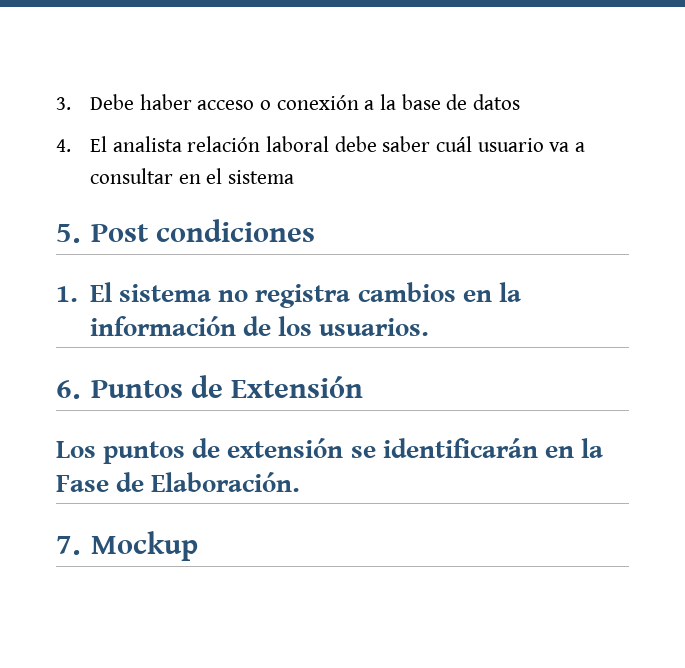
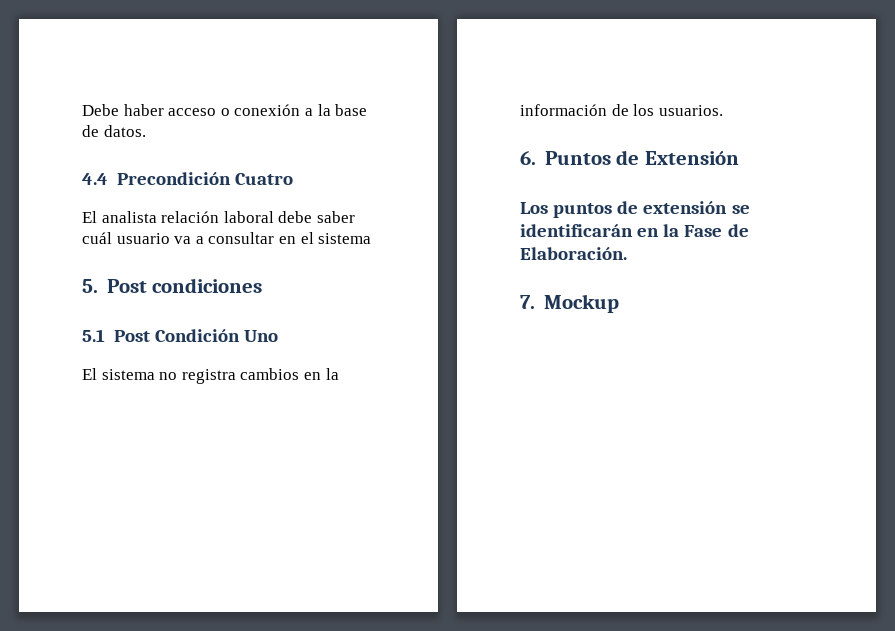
[56,97,71,110] 3. -> (82, 110) none
[472,94,520,110] [56,139,71,152] datos // 4. -> [103,125,146,137] [82,172,293,185] datos. // 4.4 Precondición Cuatro //
[56,286,78,302] 1. -> [82,329,278,342] 5.1 Post Condición Uno //

